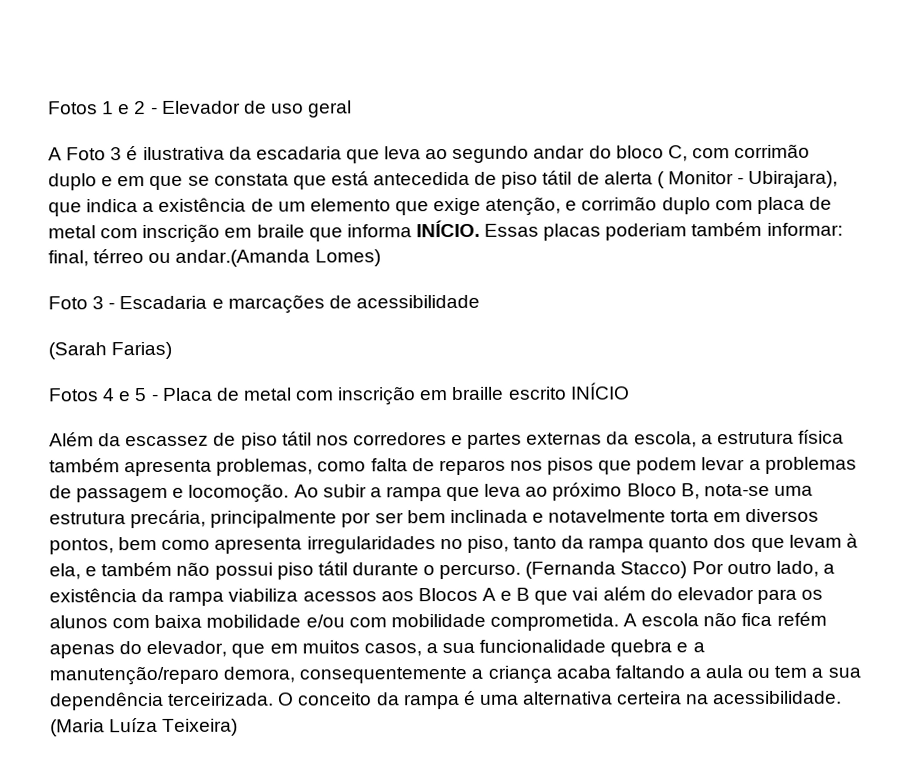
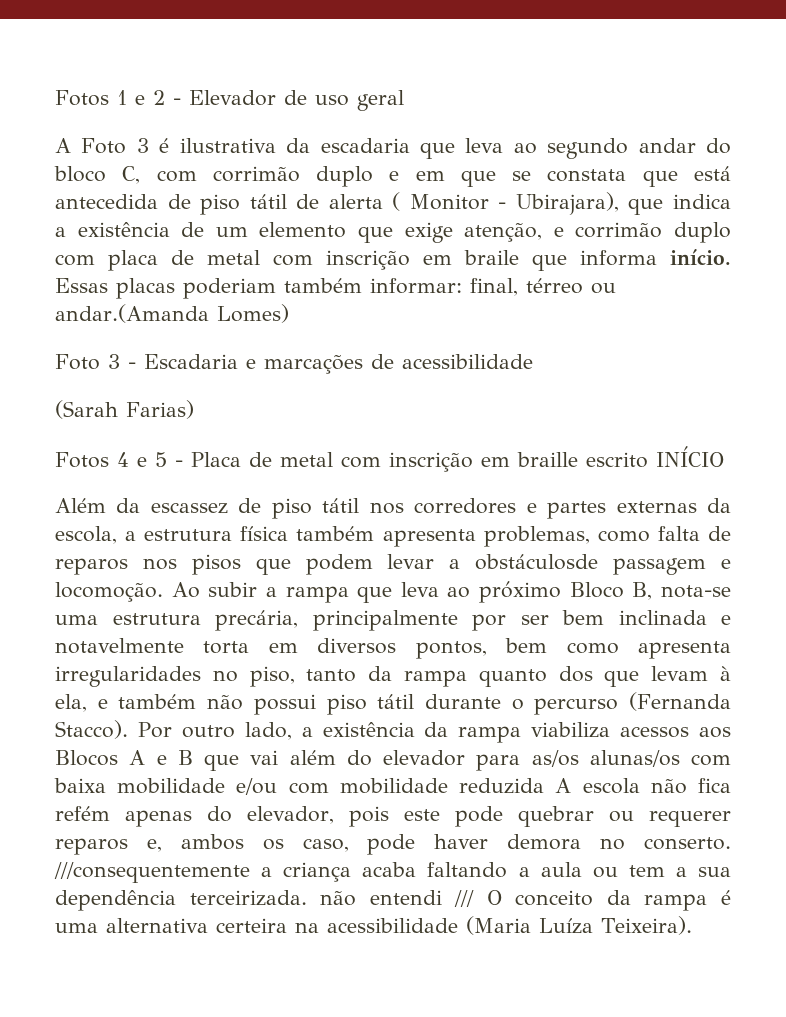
[415,219,480,238] INÍCIO. -> [670,249,731,265] início.
[764,456,857,474] [49,485,72,499] problemas de -> [475,554,599,570] obstáculosde
[439,561,688,580] percurso. (Fernanda Stacco) -> [534,692,731,715] [55,720,128,739] percurso (Fernanda Stacco).
[801,589,824,600] [49,615,108,629] os alunos -> [531,750,680,767] as/os alunas/os
[489,613,619,631] comprometida. -> [459,778,545,794] reduzida
[231,639,705,658] [49,665,468,686] que em muitos casos, a sua funcionalidade quebra e a manutenção/reparo demora, consequentemente -> [348,806,731,827] [55,834,732,855] [54,862,250,883] pois este pode quebrar ou requerer reparos e, ambos os caso, pode haver demora no conserto. ///consequentemente
(275, 699) none -> [320,890,475,907] não entendi ///
[713,690,843,705] acessibilidade. -> [327,918,458,933] acessibilidade
[162,718,239,736] Teixeira) -> [601,916,692,935] Teixeira).

